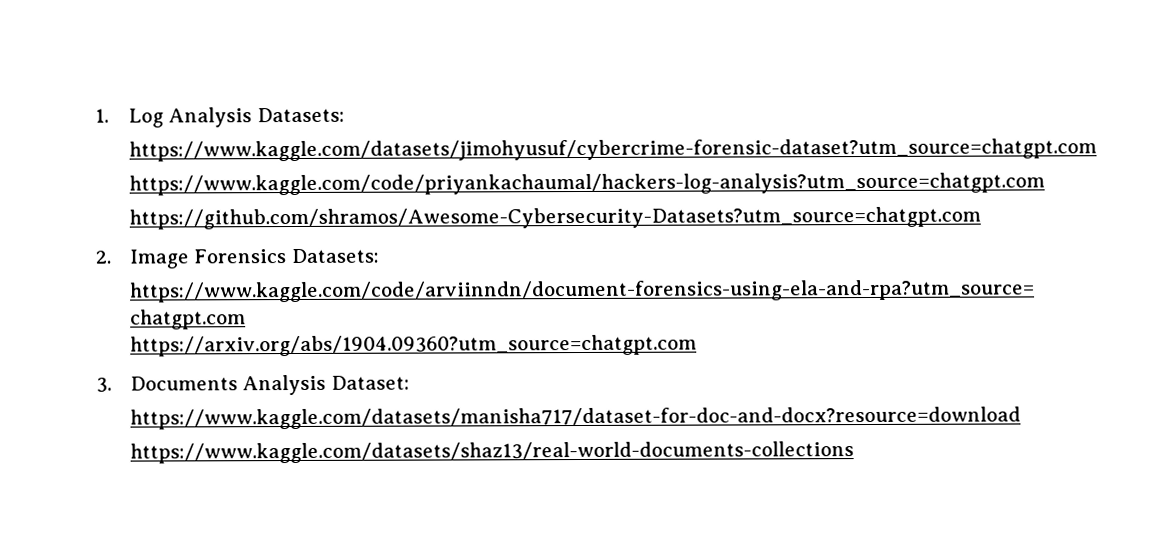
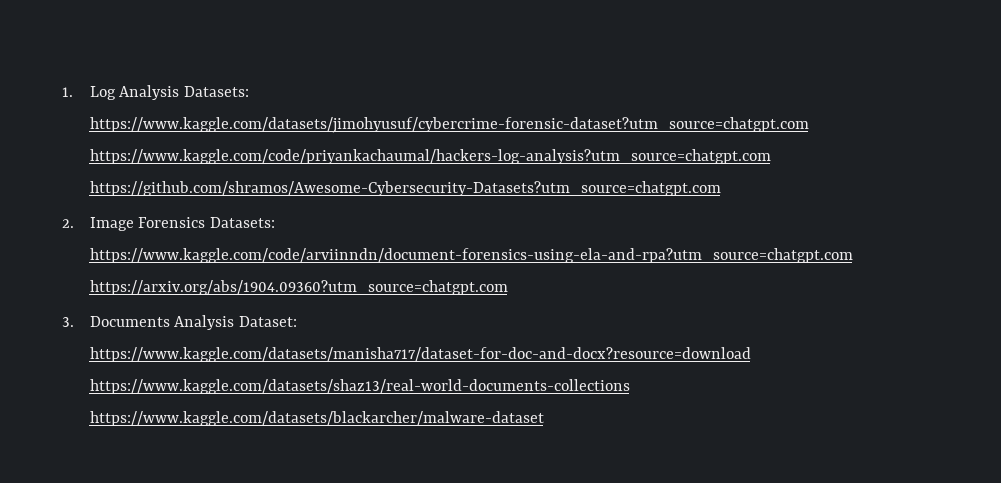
(854, 452) none -> [89,411,544,426] // https://www.kaggle.com/datasets/blackarcher/malware-dataset

